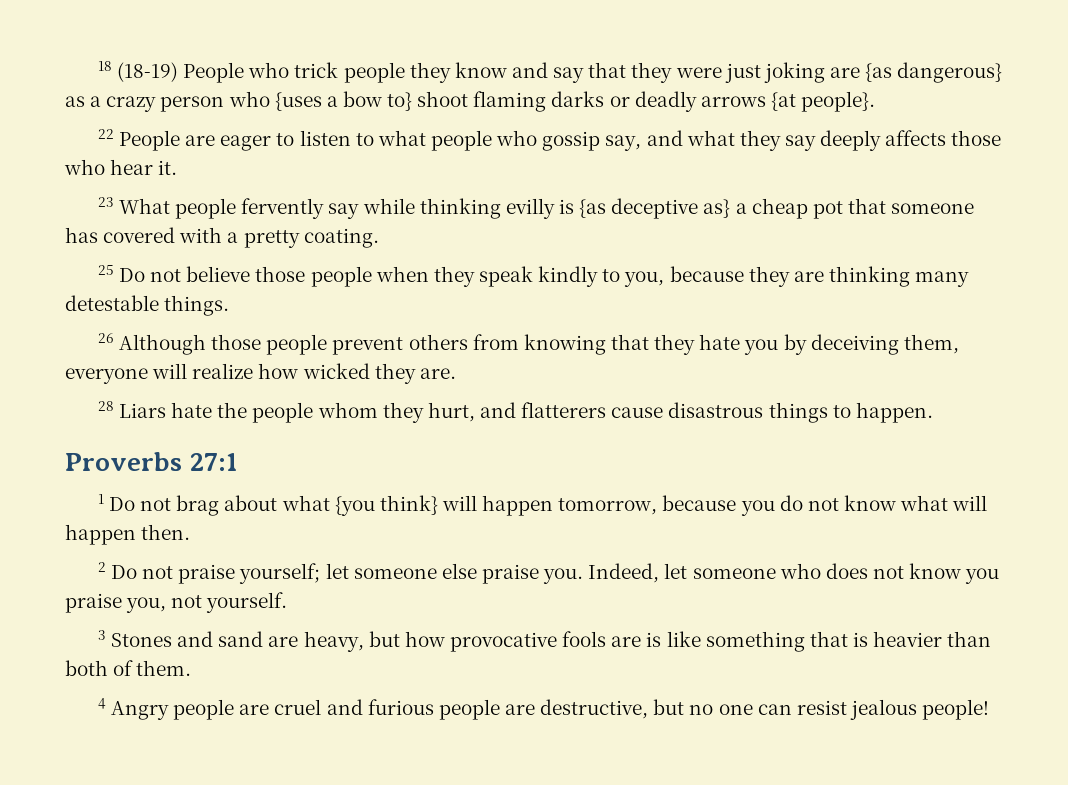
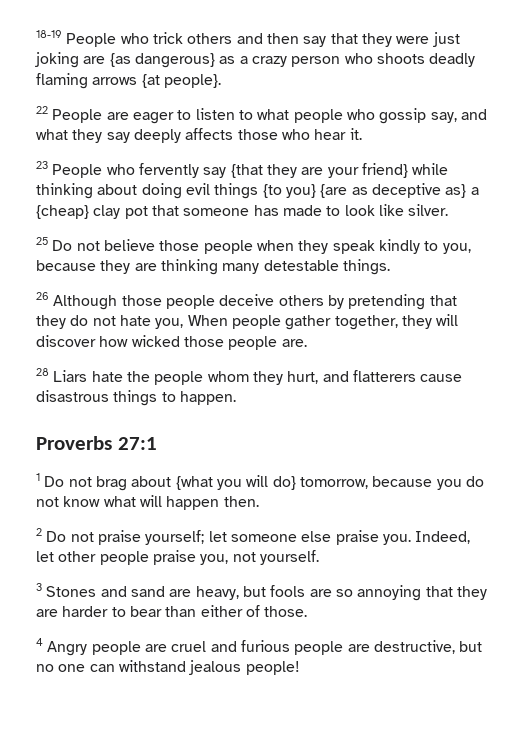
[97,61,179,82] 18 (18-19) -> [36,30,62,38] 18-19
[343,62,548,83] people they know and -> [187,33,299,44] others and then
[274,91,697,112] {uses a bow to} shoot flaming darks or deadly -> [376,53,476,67] [36,73,88,89] shoots deadly flaming
[119,198,607,219] What people fervently say while thinking evilly is {as -> [52,163,449,178] [36,183,368,199] People who fervently say {that they are your friend} while thinking about doing evil things {to you} {are as
[751,198,808,219] cheap -> [36,205,121,219] {cheap} clay
[103,227,379,248] covered with a pretty coating. -> [282,204,449,216] made to look like silver.
[332,334,959,355] [65,363,416,384] prevent others from knowing that they hate you by deceiving them, everyone will realize how wicked they -> [219,294,457,310] [36,314,459,330] [36,335,278,350] deceive others by pretending that they do not hate you, When people gather together, they will discover how wicked those people
[281,495,554,516] what {you think} will happen -> [175,475,296,490] {what you will do}
[692,563,1000,584] someone who does not know you -> [58,551,149,565] other people
[404,631,992,652] [65,660,192,676] how provocative fools are is like something that is heavier than both of them. -> [270,585,487,601] [36,605,308,617] fools are so annoying that they are harder to bear than either of those.
[796,700,847,715] resist -> [118,660,186,672] withstand

